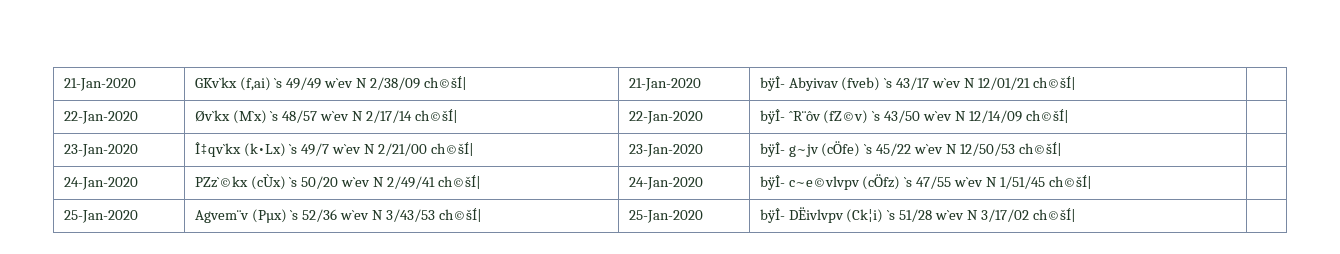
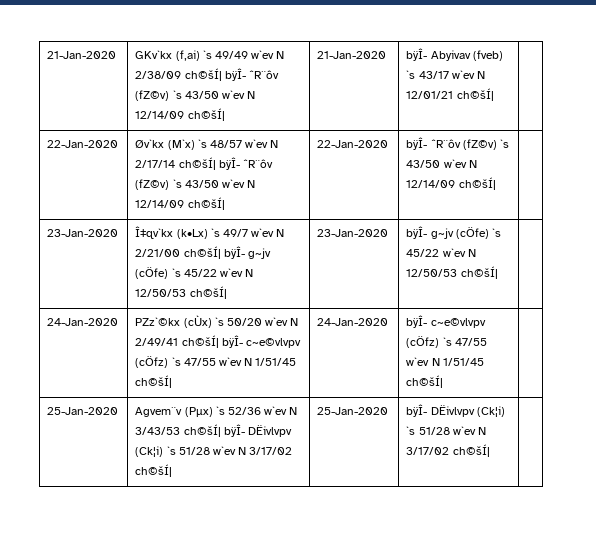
(468, 83) none -> [224,68,279,81] [135,90,255,101] [135,108,225,121] bÿÎ- ˆR¨ôv (fZ©v) `s 43/50 w`ev N 12/14/09 ch©šÍ|
(459, 116) none -> [218,157,273,170] [135,179,255,190] [135,197,225,210] bÿÎ- ˆR¨ôv (fZ©v) `s 43/50 w`ev N 12/14/09 ch©šÍ|
(475, 149) none -> [223,246,271,259] [135,267,253,279] [135,286,227,299] bÿÎ- g~jv (cÖfe) `s 45/22 w`ev N 12/50/53 ch©šÍ|
(482, 182) none -> [221,335,301,348] [135,356,296,368] [135,375,173,388] bÿÎ- c~e©vlvpv (cÖfz) `s 47/55 w`ev N 1/51/45 ch©šÍ|
(483, 215) none -> [223,424,292,437] [135,446,292,457] [135,464,173,477] bÿÎ- DËivlvpv (Ck¦i) `s 51/28 w`ev N 3/17/02 ch©šÍ|

